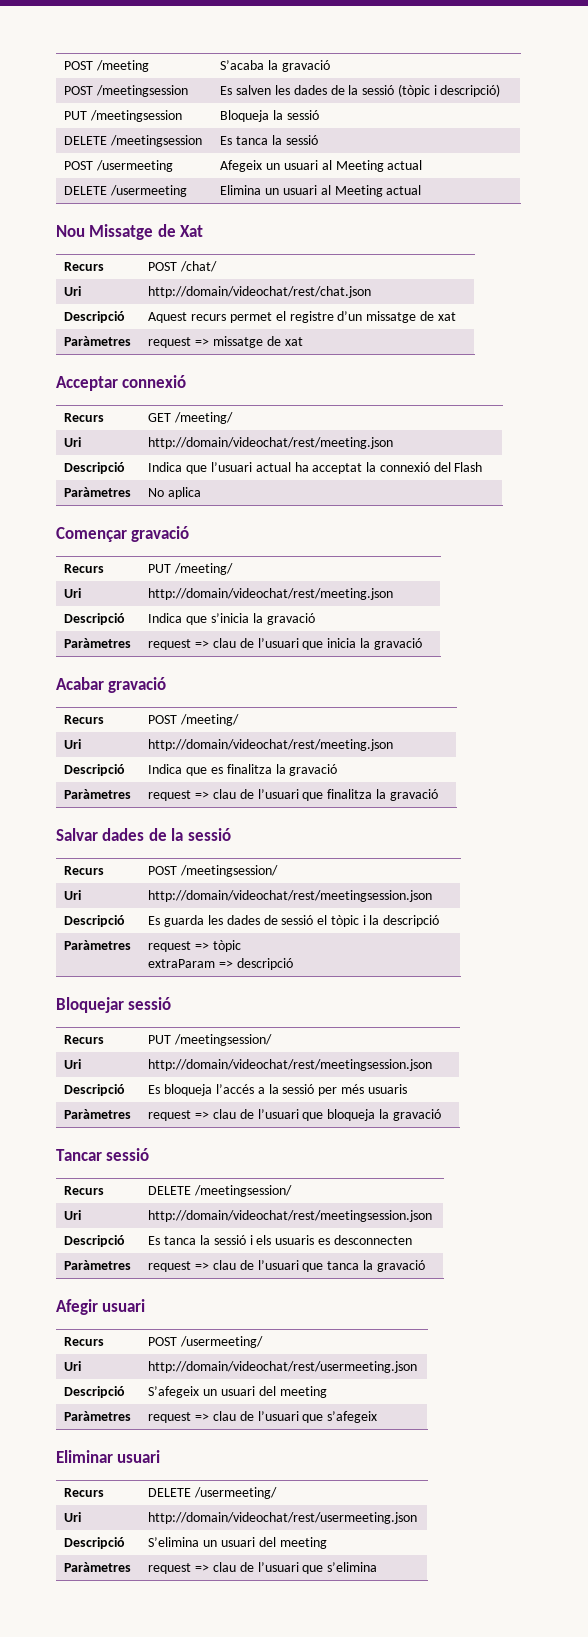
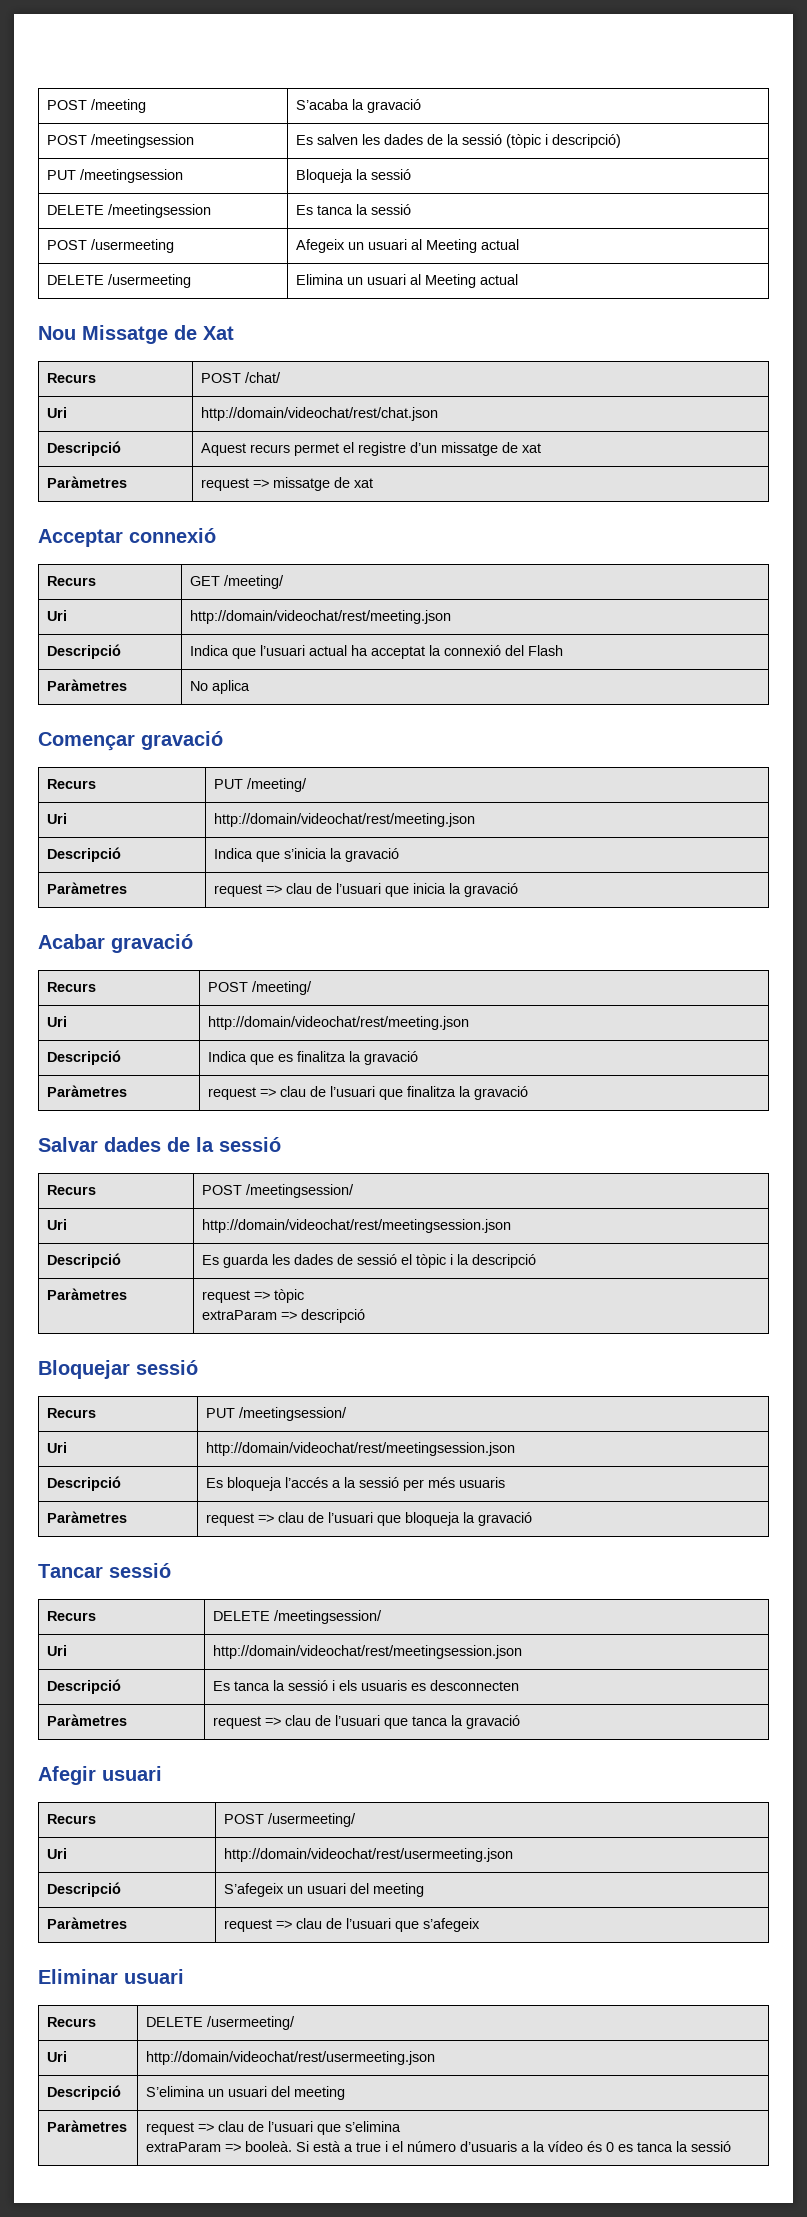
(378, 1567) none -> [145,2141,731,2152] // extraParam => booleà. Si està a true i el número d’usuaris a la vídeo és 0 es tanca la sessió

